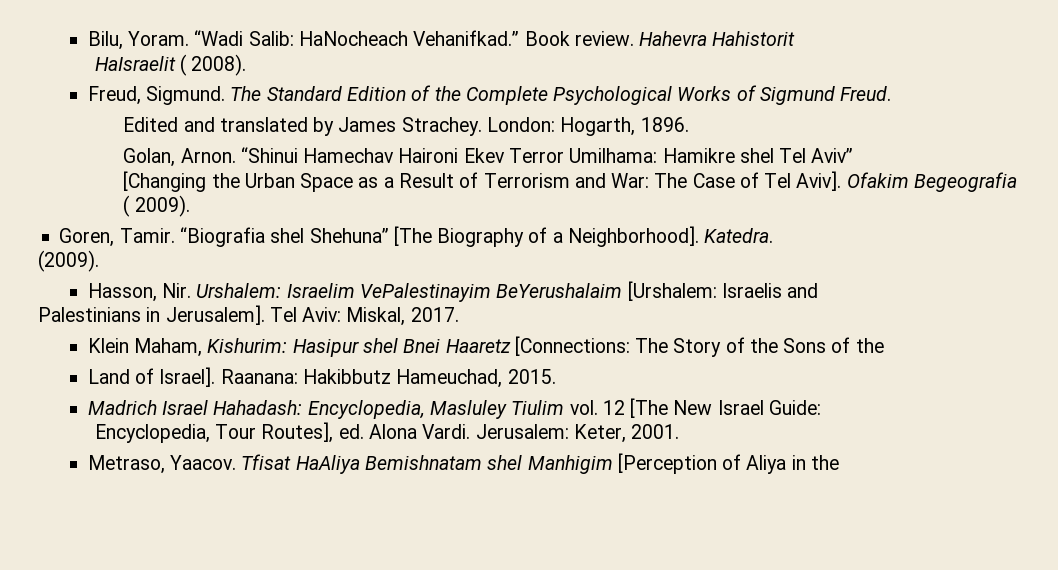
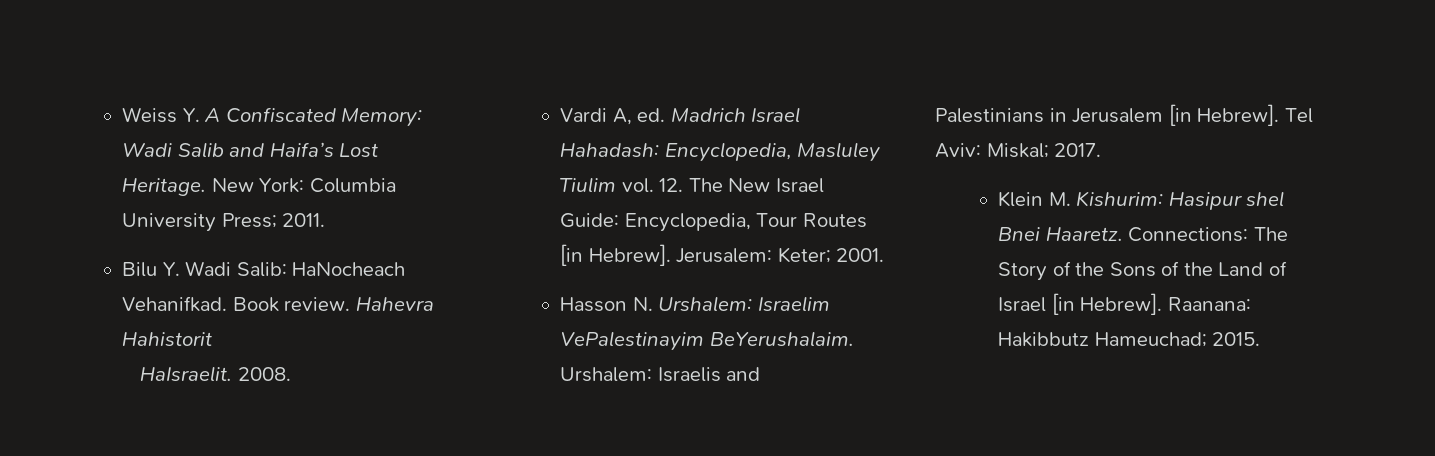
[87,30,244,50] Bilu, Yoram. “Wadi -> [122,107,423,127] [122,142,379,158] [122,178,396,196] [122,213,326,232] [122,261,232,277] Weiss Y. A Confiscated Memory: Wadi Salib and Haifa’s Lost Heritage. New York: Columbia University Press; 2011. // Bilu Y. Wadi
[413,30,520,46] Vehanifkad.” -> [122,296,228,312] Vehanifkad.
[94,54,247,76] [87,85,892,105] [123,117,689,136] [123,147,854,167] [123,171,1017,192] [123,195,190,217] [59,226,774,247] [38,250,99,272] [87,283,192,302] HaIsraelit ( 2008). // Freud, Sigmund. The Standard Edition of the Complete Psychological Works of Sigmund Freud. // Edited and translated by James Strachey. London: Hogarth, 1896. // Golan, Arnon. “Shinui Hamechav Haironi Ekev Terror Umilhama: Hamikre shel Tel Aviv” // [Changing the Urban Space as a Result of Terrorism and War: The Case of Tel Aviv]. Ofakim Begeografia ( 2009). // Goren, Tamir. “Biografia shel Shehuna” [The Biography of a Neighborhood]. Katedra. // (2009). // Hasson, Nir. -> [140,366,291,382] [560,107,801,125] [560,142,881,162] [560,177,824,193] [560,213,867,232] [560,244,885,266] [560,297,653,312] HaIsraelit. 2008. // Vardi A, ed. Madrich Israel Hahadash: Encyclopedia, Masluley Tiulim vol. 12. The New Israel Guide: Encyclopedia, Tour Routes [in Hebrew]. Jerusalem: Keter; 2001. // Hasson N.
[496,281,717,301] BeYerushalaim [Urshalem: -> [709,331,854,347] [560,367,653,382] BeYerushalaim. Urshalem:
[165,305,265,325] Jerusalem]. -> [1072,104,1280,126] Jerusalem [in Hebrew].
[346,307,406,326] Miskal, -> [986,143,1049,158] Miskal;
[134,338,203,357] Maham, -> [1048,192,1071,206] M.
[445,336,630,356] Haaretz [Connections: -> [1045,227,1249,242] Haaretz. Connections:
(884, 345) // -> (1213, 269) none
[159,367,216,387] Israel]. -> [998,293,1163,315] Israel [in Hebrew].
[396,369,503,388] Hameuchad, -> [1094,332,1207,347] Hameuchad;
[87,398,821,419] [94,422,680,443] [87,453,839,474] // Madrich Israel Hahadash: Encyclopedia, Masluley Tiulim vol. 12 [The New Israel Guide: // Encyclopedia, Tour Routes], ed. Alona Vardi. Jerusalem: Keter, 2001. // Metraso, Yaacov. Tfisat HaAliya Bemishnatam shel Manhigim [Perception of Aliya in the -> (1261, 339) none

